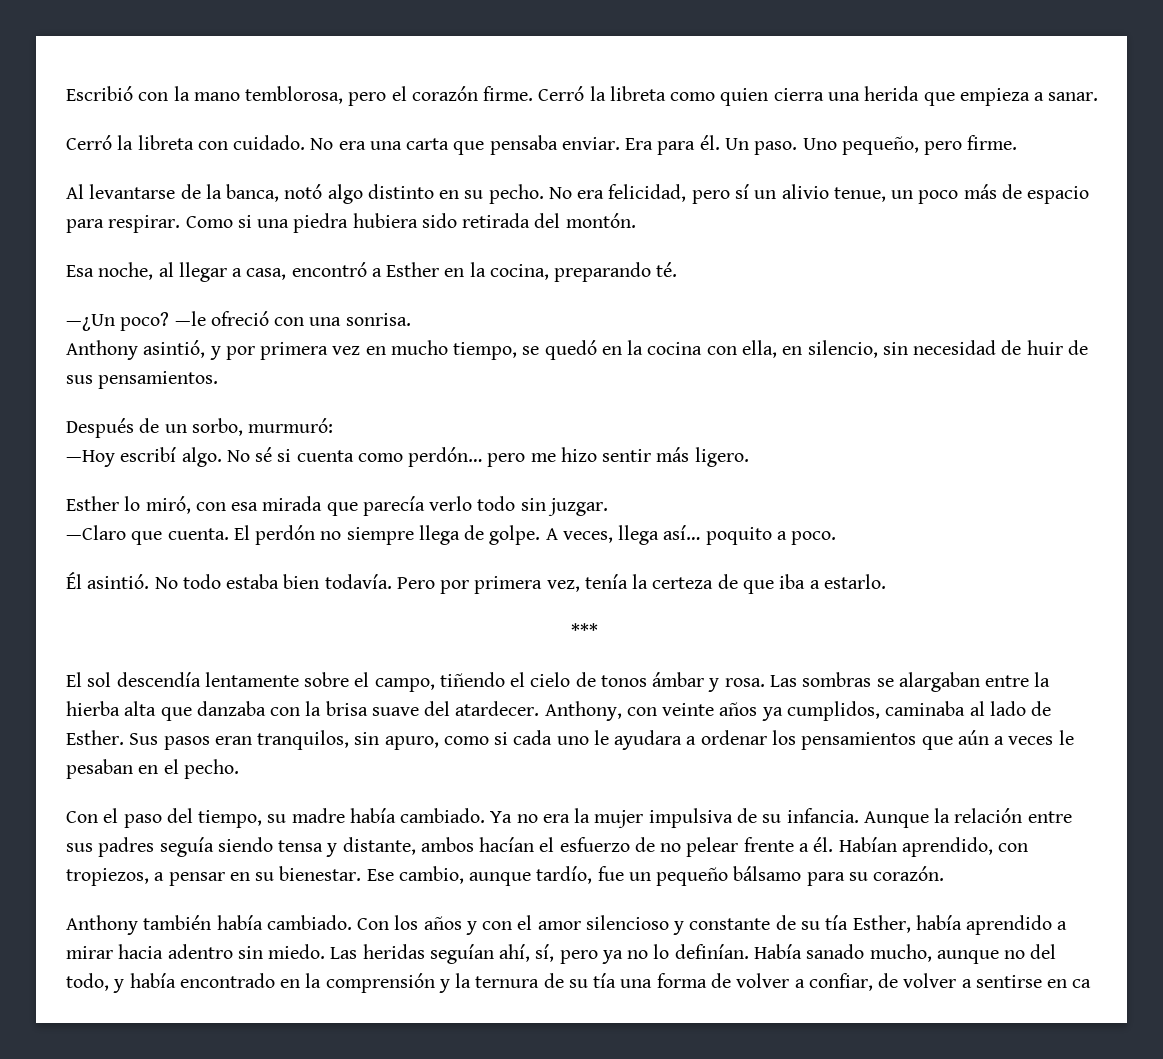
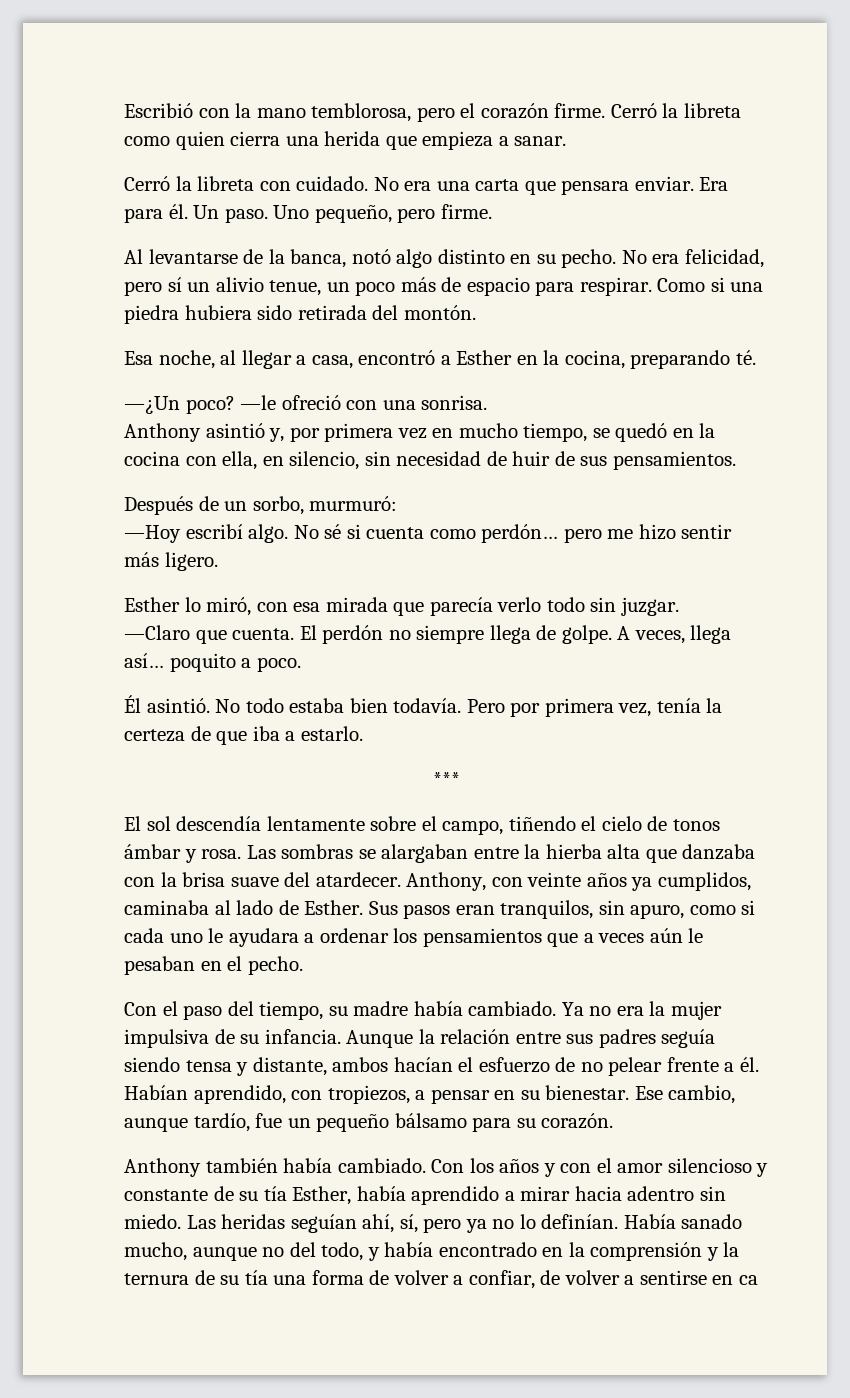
[489,135,558,155] pensaba -> [561,180,630,195] pensara
[143,340,221,360] asintió, y -> [205,423,285,442] asintió y,
[957,730,989,745] aún -> (579, 940) none
(1054, 740) none -> [649,928,683,943] aún

